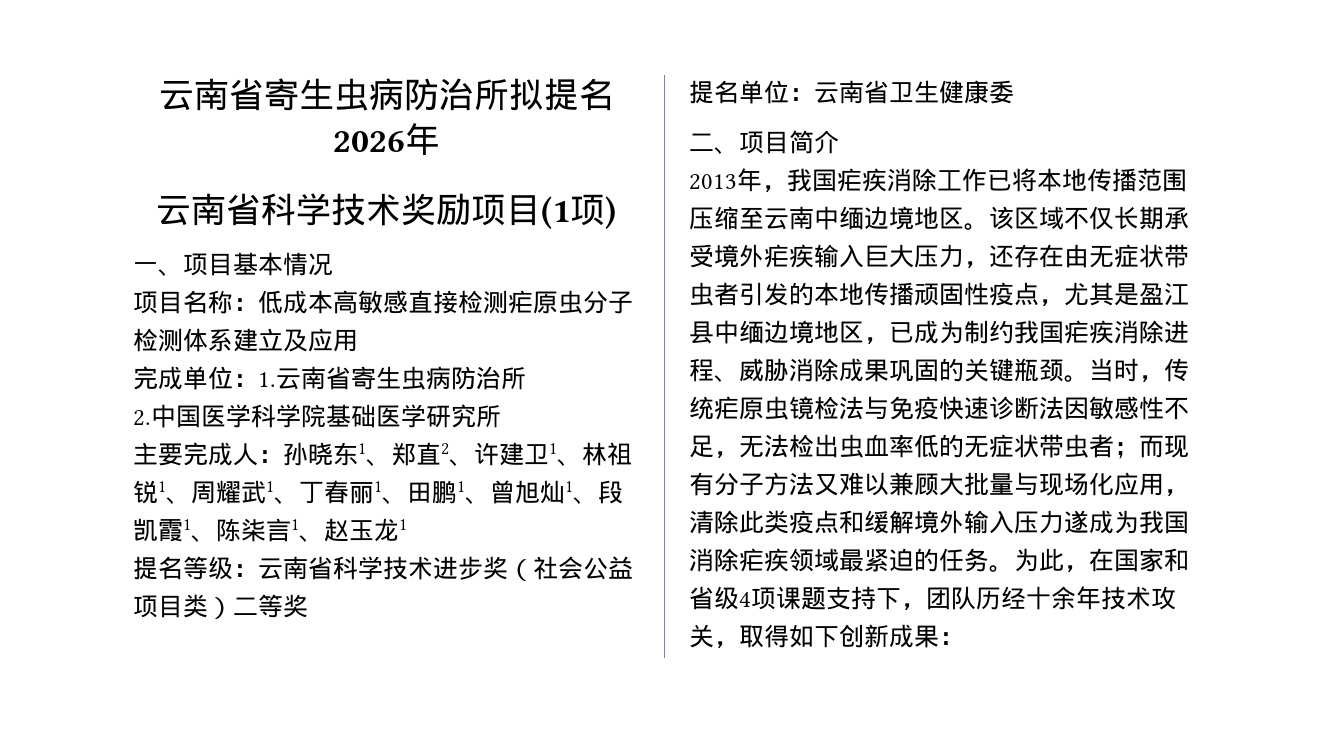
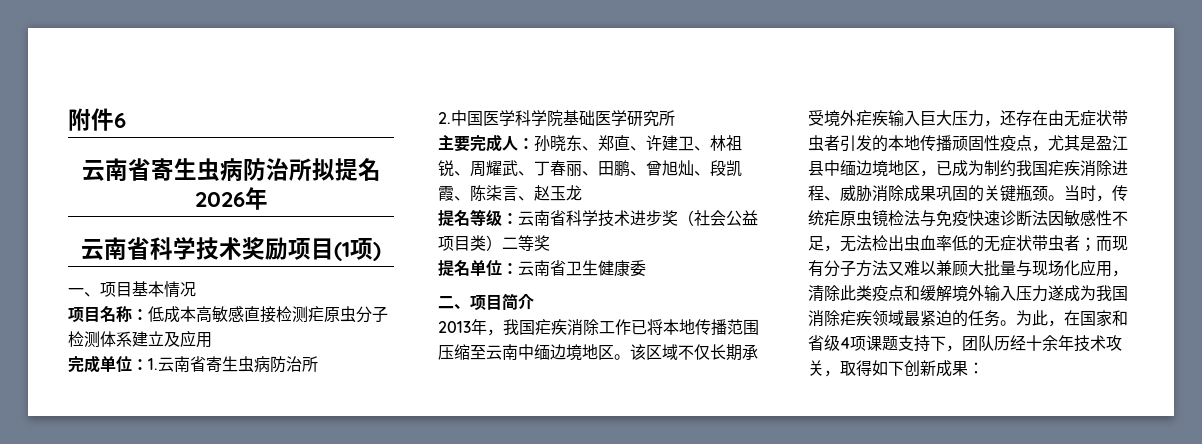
(158, 96) none -> [68,108,126,131] 附件6 //
[358,443,366,454] [366,442,449,466] 1、郑直2 -> [582,135,630,151] 、郑直
[549,443,557,454] 1 -> (694, 143) none
[158,481,166,492] 1 -> (454, 168) none
[266,481,274,492] 1 -> (518, 168) none
[374,481,382,492] [382,480,465,504] 1、田鹏1 -> [582,160,630,177] 、田鹏
[565,481,573,492] 1 -> (694, 168) none
[183,519,191,530] 1 -> (454, 193) none
[291,519,299,530] 1 -> (518, 193) none
[399,519,407,530] 1 -> (582, 193) none

